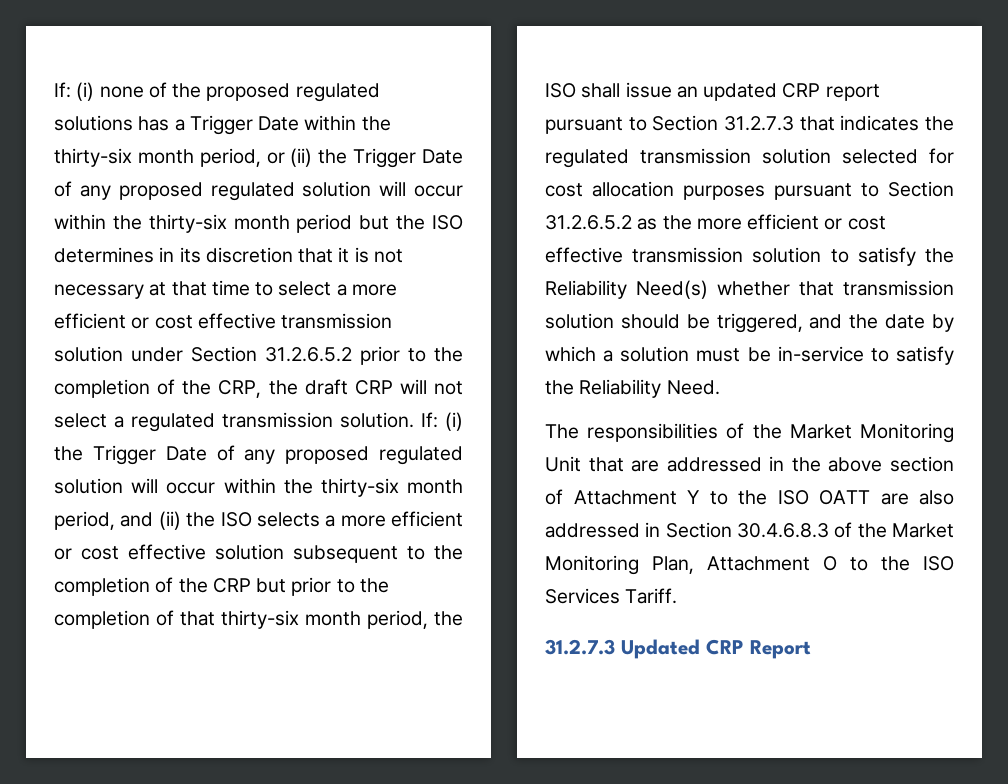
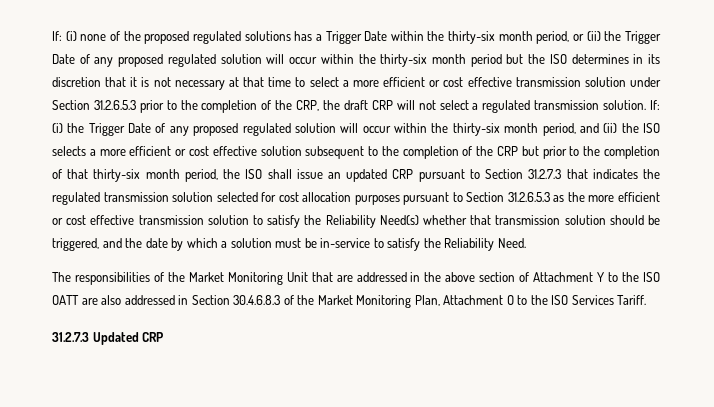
[265,347,352,362] 31.2.6.5.2 -> [93,100,136,110] 31.2.6.5.3
[825,84,880,101] report -> (414, 174) none
[545,215,632,230] 31.2.6.5.2 -> [507,192,550,202] 31.2.6.5.3
[750,640,811,659] Report -> (164, 337) none

